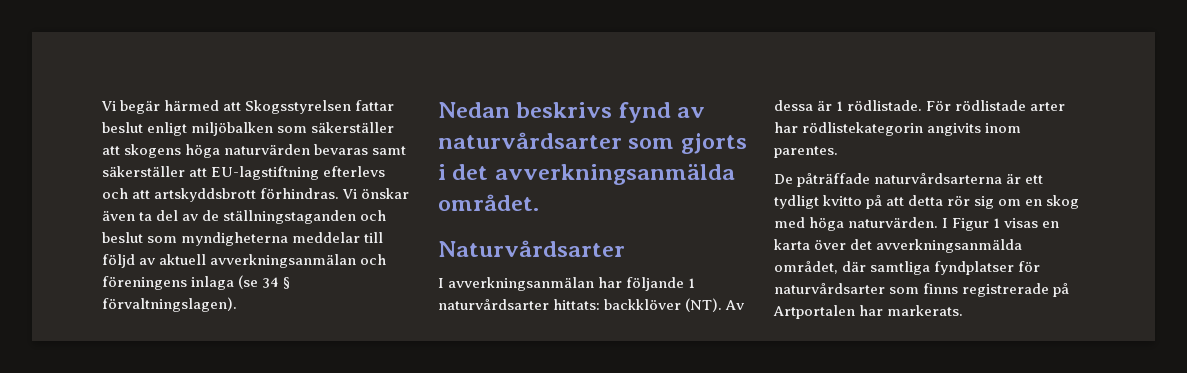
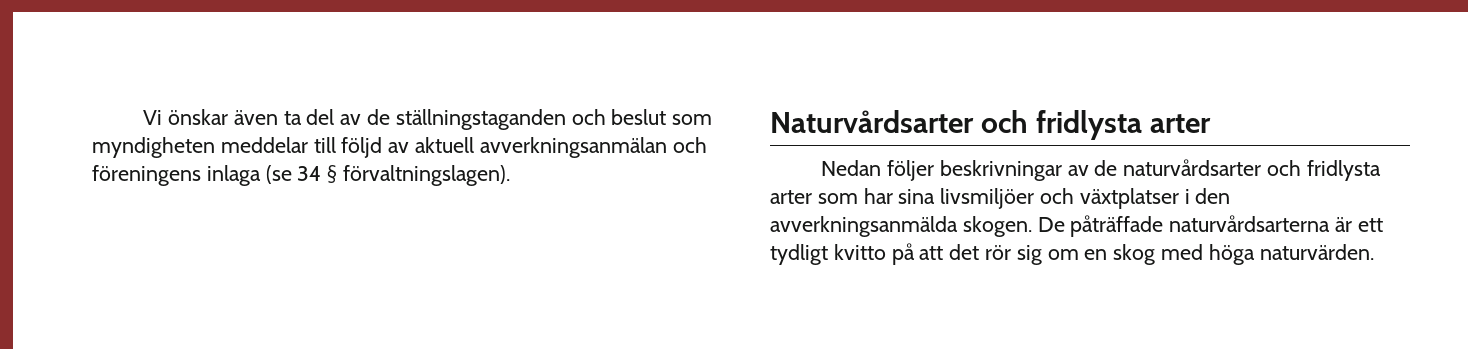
[101,100,395,114] [102,122,395,136] [102,144,407,158] [102,166,386,180] [102,188,358,202] Vi begär härmed att Skogsstyrelsen fattar beslut enligt miljöbalken som säkerställer att skogens höga naturvärden bevaras samt säkerställer att EU-lagstiftning efterlevs och att artskyddsbrott förhindras. Vi -> [143,110,163,125] Vi
[181,232,289,246] myndigheterna -> [92,137,215,158] myndigheten
[438,102,706,123] [438,132,747,154] [438,164,735,185] [438,194,539,211] [438,240,625,257] [438,277,696,291] [438,298,746,312] [774,100,1066,111] [774,122,1022,136] [774,146,838,158] Nedan beskrivs fynd av naturvårdsarter som gjorts i det avverkningsanmälda området. // Naturvårdsarter // I avverkningsanmälan har följande 1 naturvårdsarter hittats: backklöver (NT). Av dessa är 1 rödlistade. För rödlistade arter har rödlistekategorin angivits inom parentes. // -> [770,110,1212,140] [821,159,1381,181] [770,188,1231,209] [770,216,1032,237] Naturvårdsarter och fridlysta arter // Nedan följer beskrivningar av de naturvårdsarter och fridlysta arter som har sina livsmiljöer och växtplatser i den avverkningsanmälda skogen.
[908,195,944,206] detta -> [949,244,980,260] det
[942,218,1060,231] [774,239,1023,253] [774,261,1041,275] [774,283,1070,297] [773,305,964,319] I Figur 1 visas en karta över det avverkningsanmälda området, där samtliga fyndplatser för naturvårdsarter som finns registrerade på Artportalen har markerats. -> (1374, 252) none

